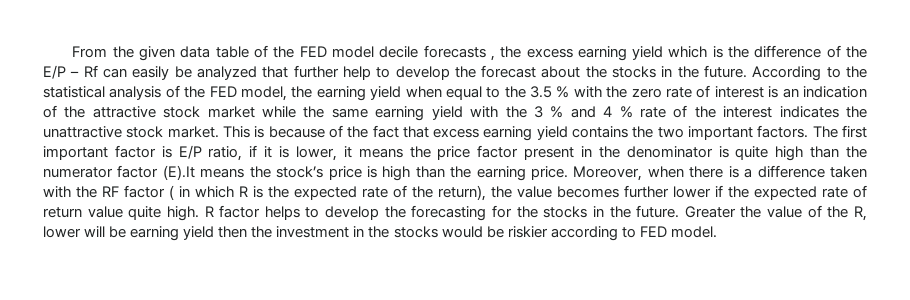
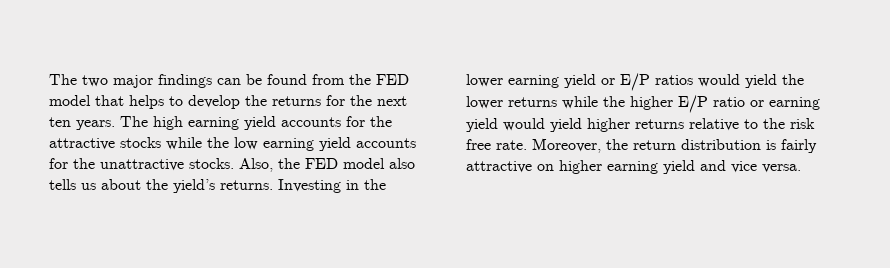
[72,45,867,61] [43,65,868,81] [43,85,868,101] [43,105,867,121] [43,125,867,141] [43,145,868,161] [43,165,868,181] [43,185,867,201] [43,205,261,221] From the given data table of the FED model decile forecasts , the excess earning yield which is the difference of the E/P – Rf can easily be analyzed that further help to develop the forecast about the stocks in the future. According to the statistical analysis of the FED model, the earning yield when equal to the 3.5 % with the zero rate of interest is an indication of the attractive stock market while the same earning yield with the 3 % and 4 % rate of the interest indicates the unattractive stock market. This is because of the fact that excess earning yield contains the two important factors. The first important factor is E/P ratio, if it is lower, it means the price factor present in the denominator is quite high than the numerator factor (E).It means the stock’s price is high than the earning price. Moreover, when there is a difference taken with the RF factor ( in which R is the expected rate of the return), the value becomes further lower if the expected rate of return value quite high. R factor -> [49,74,409,88] [49,95,124,106] The two major findings can be found from the FED model that
[411,205,867,221] [43,226,717,241] forecasting for the stocks in the future. Greater the value of the R, lower will be earning yield then the investment in the stocks would be riskier according to FED model. -> [272,95,407,106] [49,116,392,130] [49,137,416,151] [49,158,415,172] [49,179,386,193] [466,73,804,91] [466,95,820,113] [466,118,815,132] [466,138,817,153] [466,160,801,174] returns for the next ten years. The high earning yield accounts for the attractive stocks while the low earning yield accounts for the unattractive stocks. Also, the FED model also tells us about the yield’s returns. Investing in the lower earning yield or E/P ratios would yield the lower returns while the higher E/P ratio or earning yield would yield higher returns relative to the risk free rate. Moreover, the return distribution is fairly attractive on higher earning yield and vice versa.

